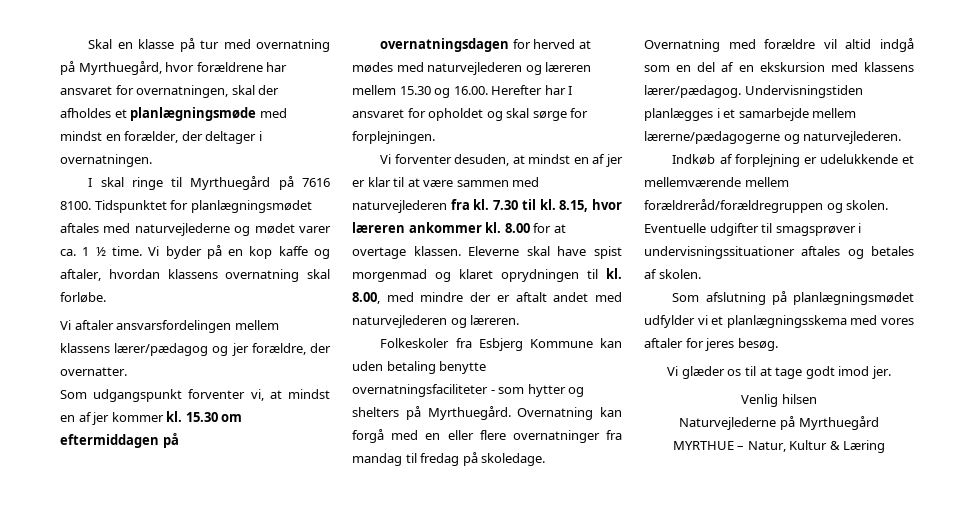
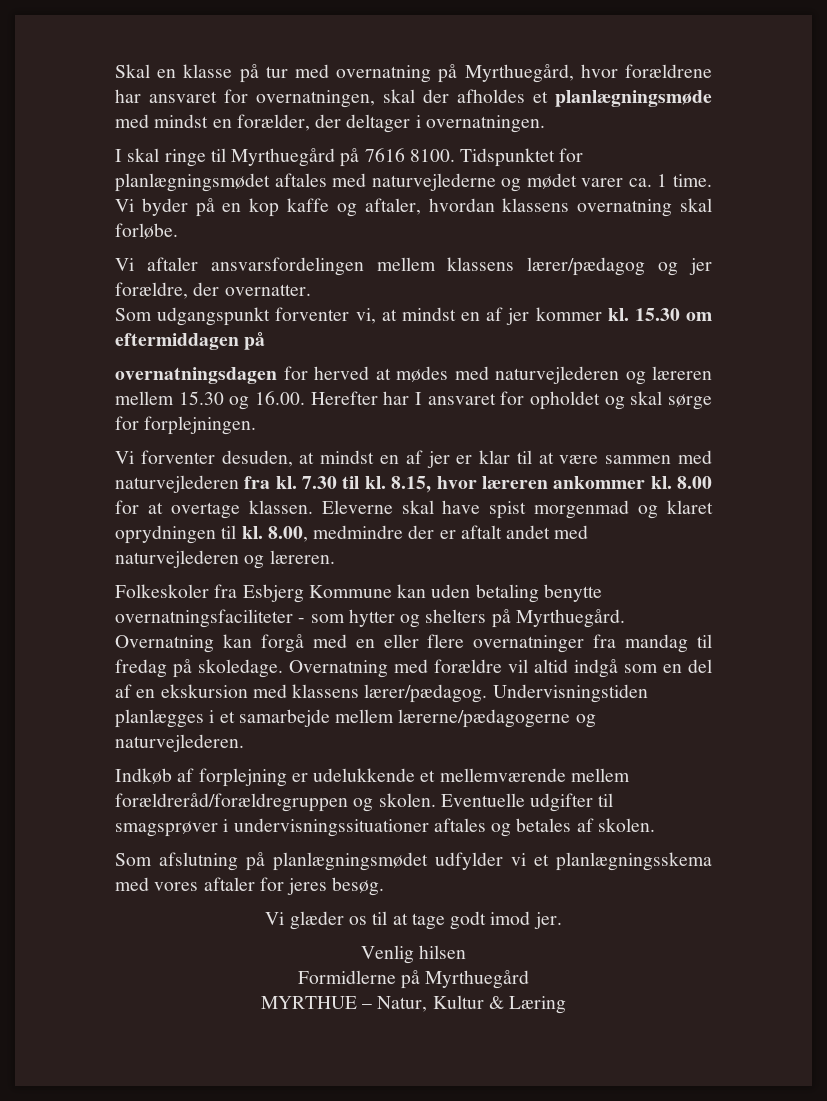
[95,247,106,256] ½ -> (668, 180) none
[386,292,464,302] med mindre -> [313,525,404,539] medmindre
[679,417,777,430] Naturvejlederne -> [297,970,396,984] Formidlerne

